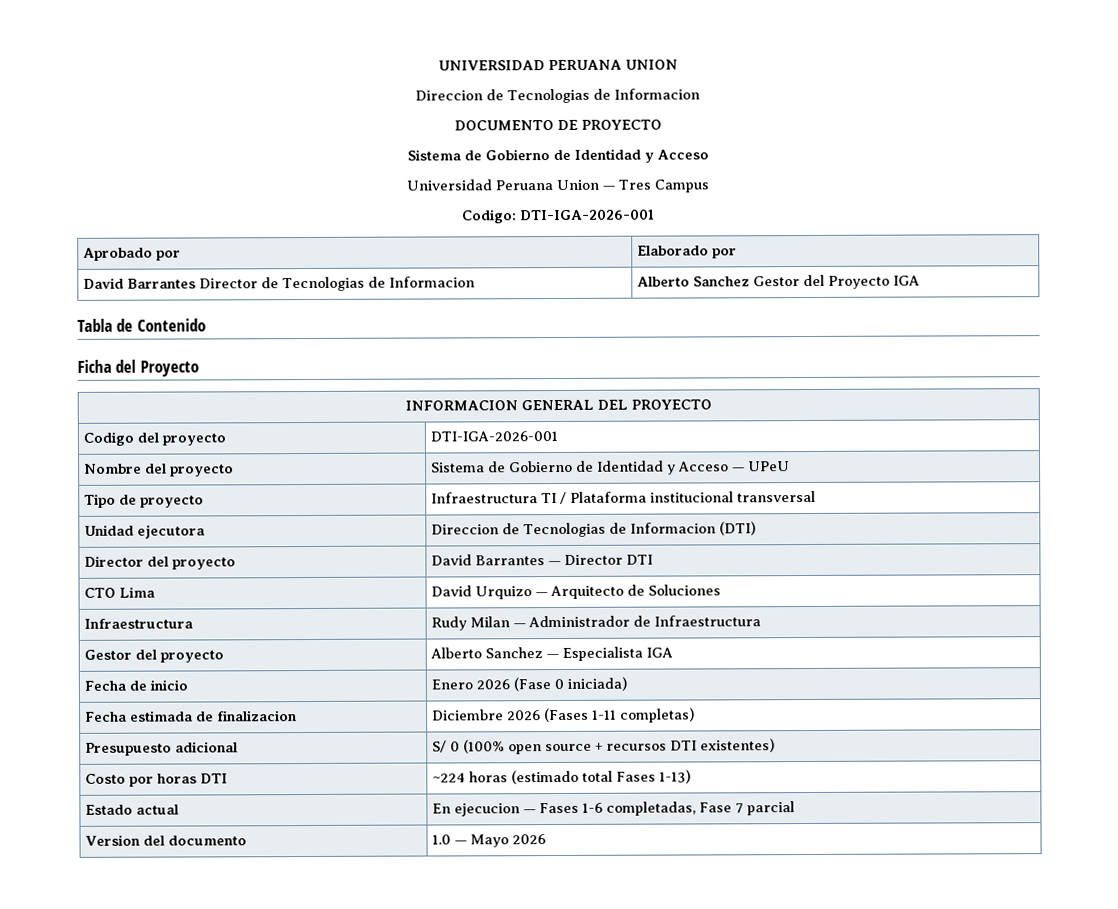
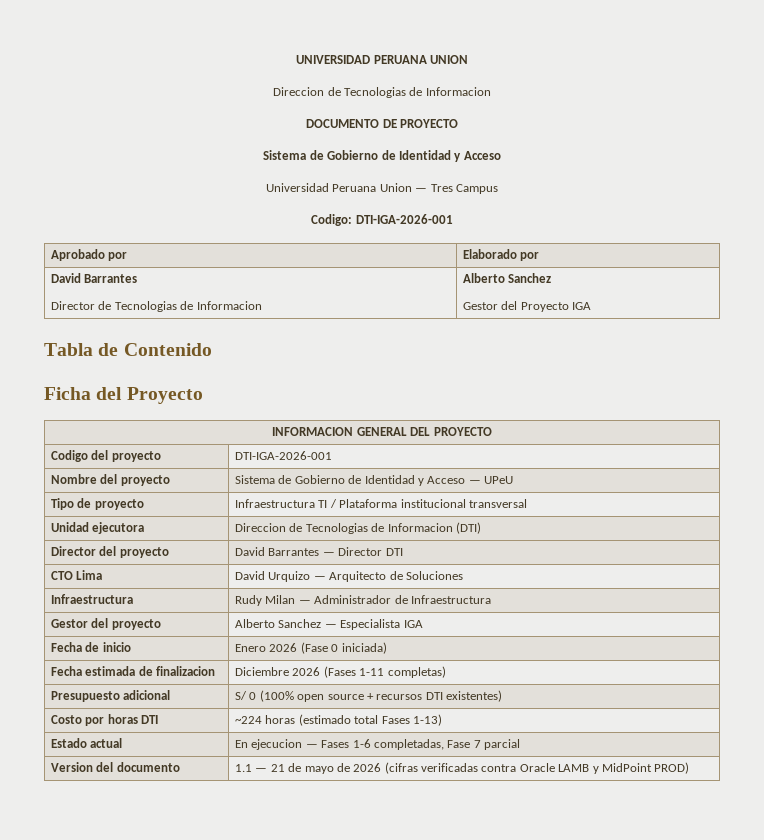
(197, 283) none -> (138, 278) //
(751, 281) none -> (552, 278) //
[432,834,547,848] 1.0 — Mayo 2026 -> [235,762,690,774] 1.1 — 21 de mayo de 2026 (cifras verificadas contra Oracle LAMB y MidPoint PROD)

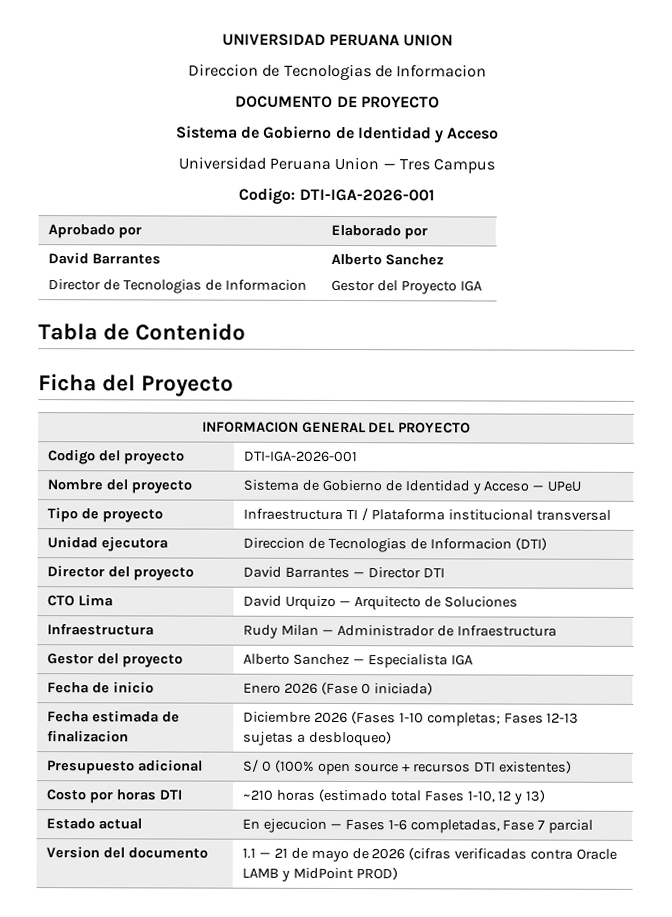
[359,666,446,678] 1-11 completas) -> [398,712,580,727] [242,730,392,747] 1-10 completas; Fases 12-13 sujetas a desbloqueo)
[235,716,263,724] ~224 -> [241,789,273,801] ~210
[412,714,442,726] 1-13) -> [466,789,546,805] 1-10, 12 y 13)

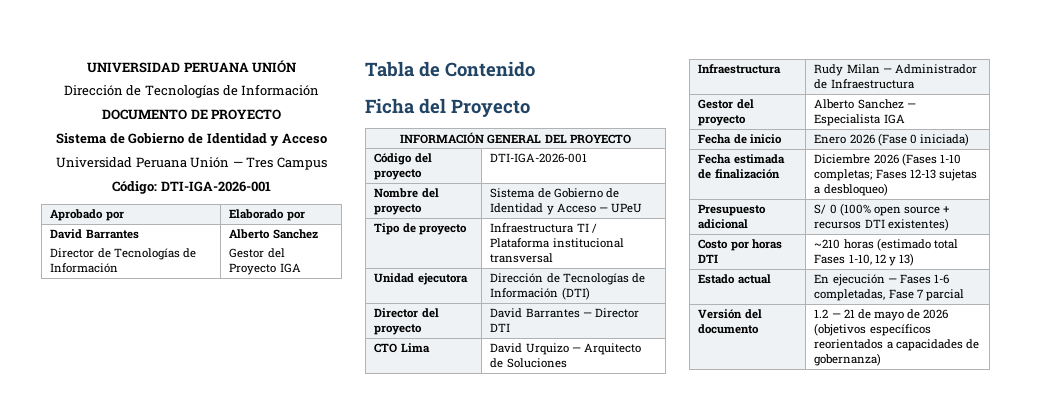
[403,34,454,47] [187,63,488,81] UNION // Direccion de Tecnologias de Informacion -> [252,60,297,73] [63,84,320,98] UNIÓN // Dirección de Tecnologías de Información
[334,156,380,171] Union -> [190,157,230,168] Unión
[238,187,296,205] Codigo: -> [112,181,158,194] Código:
[122,279,307,294] Tecnologias de Informacion -> [113,248,196,260] [50,263,119,273] Tecnologías de Información
[201,421,299,433] INFORMACION -> [400,132,485,144] INFORMACIÓN
[46,449,96,465] Codigo -> [374,153,413,165] Código
[242,537,512,553] Direccion de Tecnologias de Informacion -> [490,273,645,285] [490,288,559,298] Dirección de Tecnologías de Información
[46,730,129,743] finalizacion -> [714,169,780,179] finalización
[262,818,327,833] ejecucion -> [832,274,885,286] ejecución
[45,846,100,859] Version -> [698,309,743,319] Versión
[241,847,256,859] 1.1 -> [814,309,829,318] 1.2
[408,847,618,861] [241,867,398,882] (cifras verificadas contra Oracle LAMB y MidPoint PROD) -> [814,323,931,336] [814,339,979,351] [814,353,882,366] (objetivos específicos reorientados a capacidades de gobernanza)

